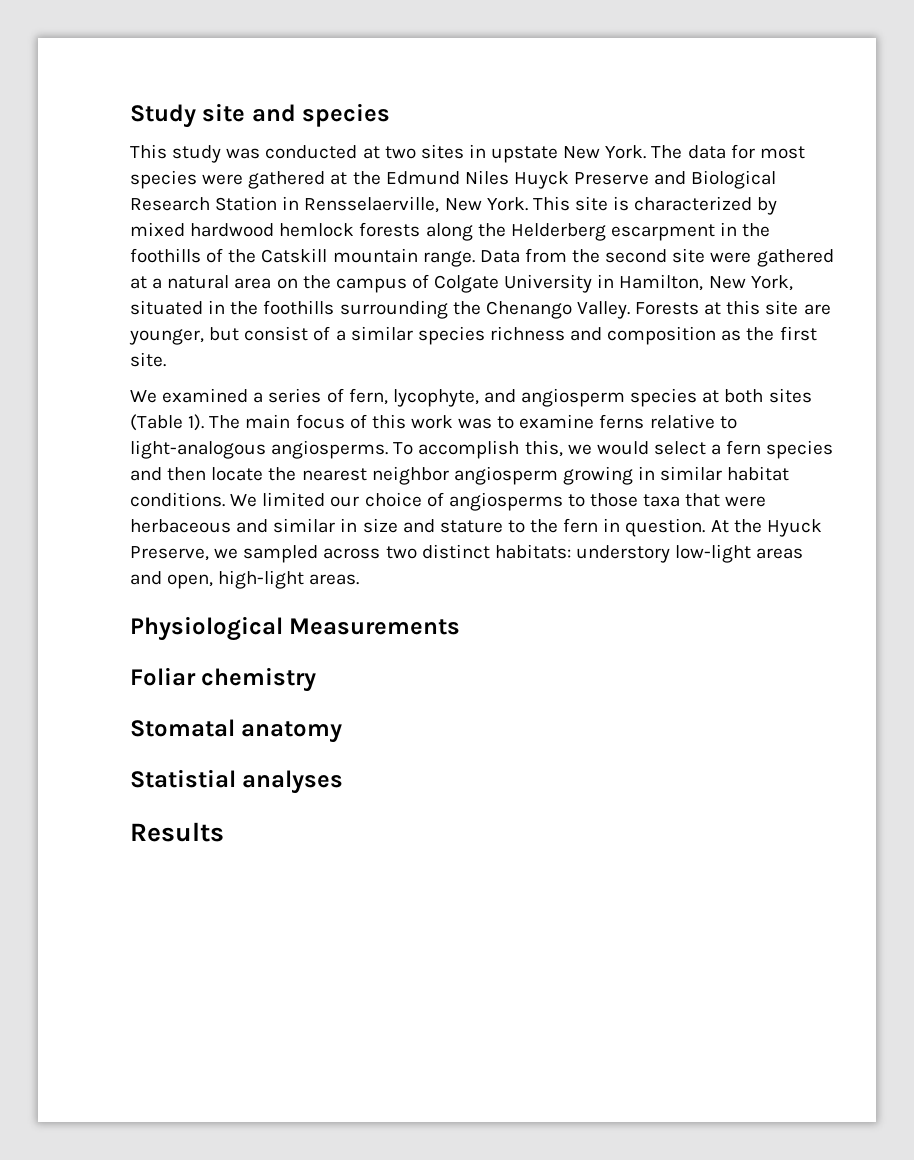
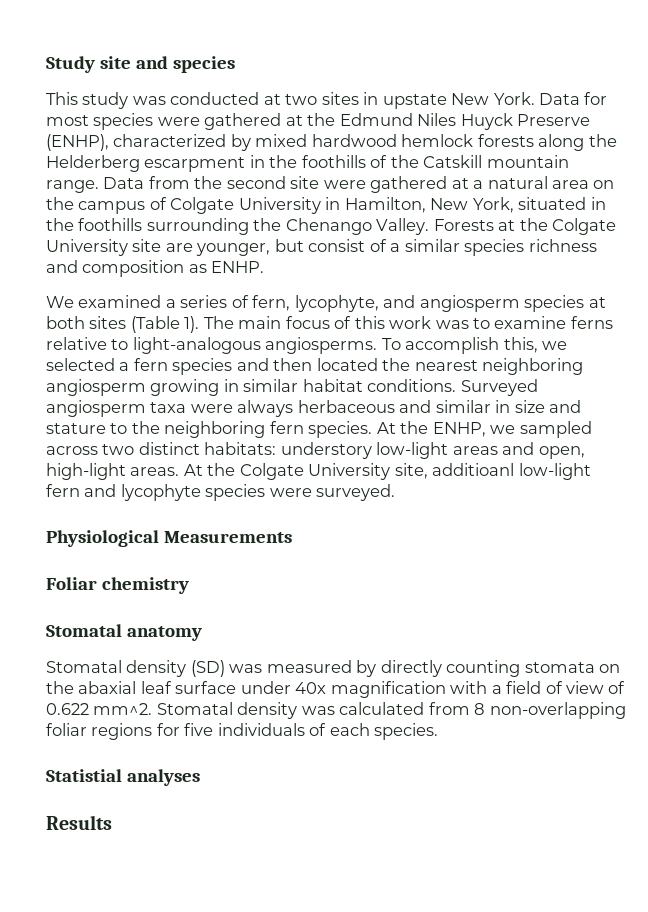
[651,145,726,159] The data -> [539,93,581,105] Data
[654,170,777,189] [130,196,630,213] and Biological Research Station in Rensselaerville, New York. This site is -> [46,134,109,151] (ENHP),
[726,300,761,315] this -> [519,218,617,235] [46,239,128,256] the Colgate University
[746,326,817,341] [130,352,166,367] the first site. -> [211,261,265,273] ENHP.
[596,441,706,455] would select -> [46,358,115,371] selected
[211,467,264,481] locate -> [316,358,378,371] located
[371,466,449,485] neighbor -> [482,358,584,375] neighboring
[230,492,767,511] We limited our choice of angiosperms to those taxa that were -> [460,379,538,396] [46,400,294,417] Surveyed angiosperm taxa were always
[563,518,822,537] [130,546,209,561] fern in question. At the Hyuck Preserve, -> [164,421,486,438] neighboring fern species. At the ENHP,
(360, 579) none -> [183,463,591,480] [46,484,396,501] At the Colgate University site, additioanl low-light fern and lycophyte species were surveyed.
(343, 732) none -> [46,660,621,677] [46,681,626,698] [46,702,626,719] [46,723,439,740] // Stomatal density (SD) was measured by directly counting stomata on the abaxial leaf surface under 40x magnification with a field of view of 0.622 mm^2. Stomatal density was calculated from 8 non-overlapping foliar regions for five individuals of each species.

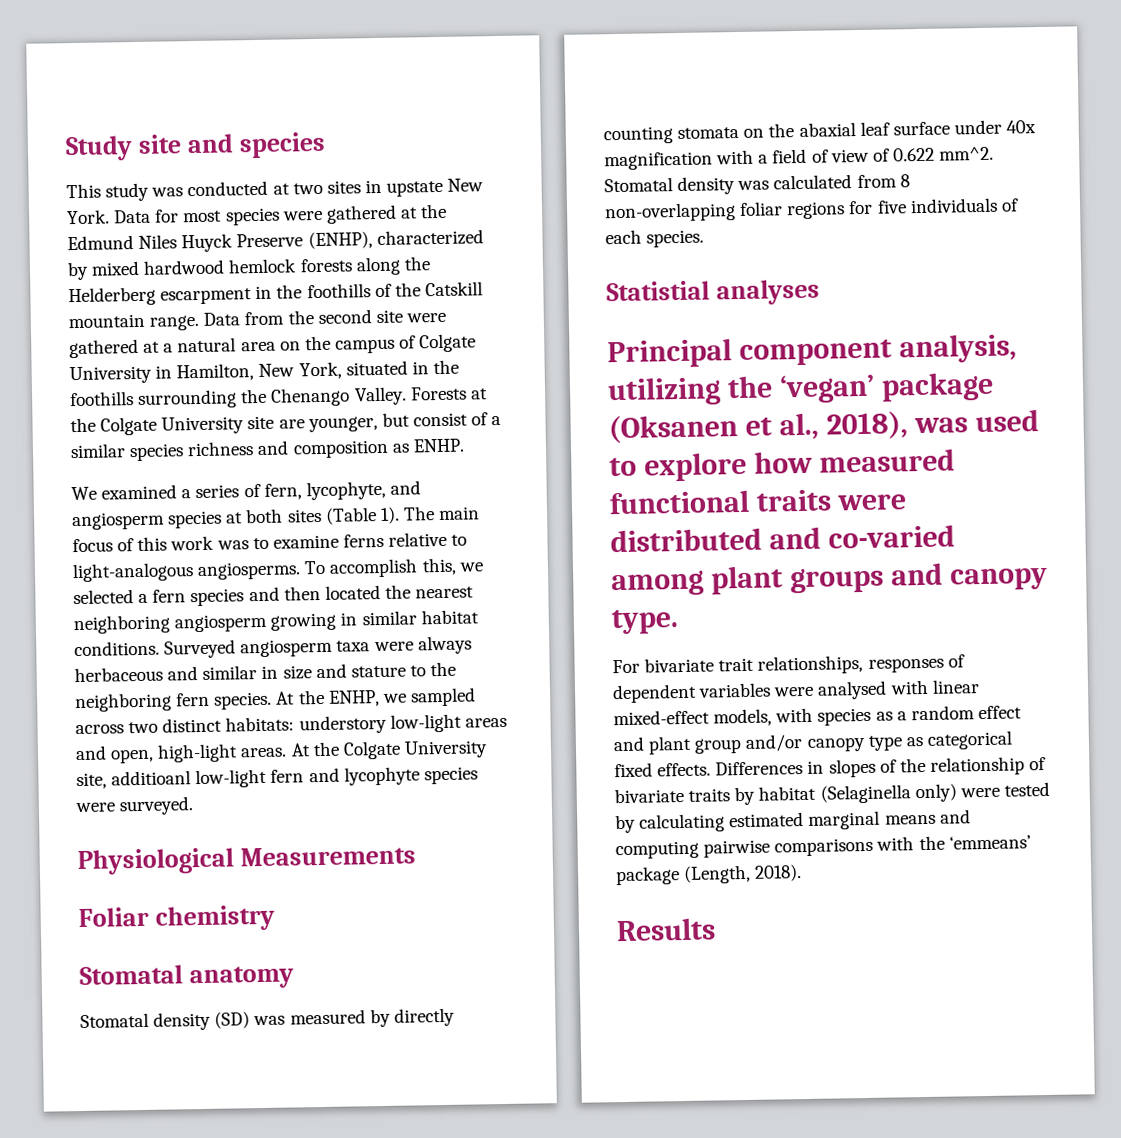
(200, 777) none -> [607,333,1017,369] [607,371,994,407] [608,409,1039,444] [609,448,955,482] [609,489,907,515] [610,524,955,553] [611,562,1048,597] [611,609,679,635] [612,654,965,675] [612,679,980,704] [613,705,1022,727] [613,730,1013,755] [614,756,1047,778] [614,781,1050,806] [615,809,971,834] [615,835,1031,860] [615,864,803,886] // Principal component analysis, utilizing the ‘vegan’ package (Oksanen et al., 2018), was used to explore how measured functional traits were distributed and co-varied among plant groups and canopy type. // For bivariate trait relationships, responses of dependent variables were analysed with linear mixed-effect models, with species as a random effect and plant group and/or canopy type as categorical fixed effects. Differences in slopes of the relationship of bivariate traits by habitat (Selaginella only) were tested by calculating estimated marginal means and computing pairwise comparisons with the ‘emmeans’ package (Length, 2018).

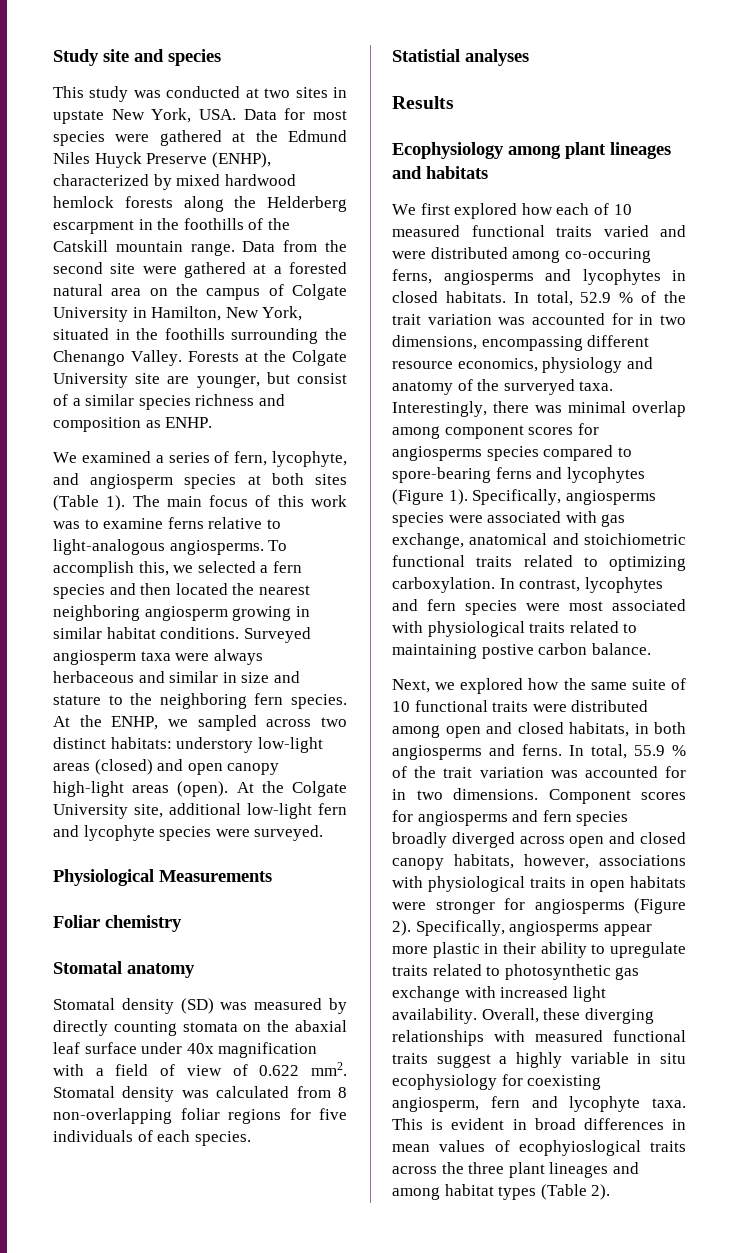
[66,209,110,225] York. -> [151,108,236,123] York, USA.
(174, 348) none -> [289,262,347,274] forested
[75,743,288,764] and open, high-light areas. -> [94,759,280,775] [53,781,229,797] (closed) and open canopy high-light areas (open).
[111,770,192,786] additioanl -> [169,803,241,815] additional
[939,146,995,161] mm^2. -> [311,1062,347,1076] mm2.
[607,333,1017,369] [607,371,994,407] [608,409,1039,444] [609,448,955,482] [609,489,907,515] [610,524,955,553] [611,562,1048,597] [611,609,679,635] [612,654,965,675] [612,679,980,704] [613,705,1022,727] [613,730,1013,755] [614,756,1047,778] [614,781,1050,806] [615,809,971,834] [615,835,1031,860] [615,864,803,886] [616,917,716,942] Principal component analysis, utilizing the ‘vegan’ package (Oksanen et al., 2018), was used to explore how measured functional traits were distributed and co-varied among plant groups and canopy type. // For bivariate trait relationships, responses of dependent variables were analysed with linear mixed-effect models, with species as a random effect and plant group and/or canopy type as categorical fixed effects. Differences in slopes of the relationship of bivariate traits by habitat (Selaginella only) were tested by calculating estimated marginal means and computing pairwise comparisons with the ‘emmeans’ package (Length, 2018). // Results -> [392,96,454,109] [392,142,671,159] [392,166,488,179] [392,203,632,219] [392,225,686,237] [392,247,651,263] [392,269,686,285] [392,291,686,306] [392,313,686,325] [392,335,650,351] [392,357,653,373] [392,379,614,395] [392,401,686,417] [392,423,599,439] [392,445,632,461] [392,467,645,483] [392,489,656,505] [392,511,626,527] [392,533,686,549] [392,555,686,571] [392,577,663,593] [392,599,686,615] [392,621,638,637] [392,643,651,659] [392,678,686,694] [392,700,649,712] [392,722,686,738] [392,744,686,760] [392,766,686,778] [392,788,686,804] [392,810,629,826] [392,832,686,848] [392,854,686,870] [392,876,686,892] [392,898,686,914] [392,920,652,936] [392,942,686,958] [392,964,640,980] [392,986,606,1002] [392,1008,654,1024] [392,1030,686,1046] [392,1052,686,1068] [392,1074,602,1090] [392,1096,686,1112] [392,1118,686,1130] [392,1140,686,1156] [392,1162,639,1178] [392,1184,611,1200] Results // Ecophysiology among plant lineages and habitats // We first explored how each of 10 measured functional traits varied and were distributed among co-occuring ferns, angiosperms and lycophytes in closed habitats. In total, 52.9 % of the trait variation was accounted for in two dimensions, encompassing different resource economics, physiology and anatomy of the surveryed taxa. Interestingly, there was minimal overlap among component scores for angiosperms species compared to spore-bearing ferns and lycophytes (Figure 1). Specifically, angiosperms species were associated with gas exchange, anatomical and stoichiometric functional traits related to optimizing carboxylation. In contrast, lycophytes and fern species were most associated with physiological traits related to maintaining postive carbon balance. // Next, we explored how the same suite of 10 functional traits were distributed among open and closed habitats, in both angiosperms and ferns. In total, 55.9 % of the trait variation was accounted for in two dimensions. Component scores for angiosperms and fern species broadly diverged across open and closed canopy habitats, however, associations with physiological traits in open habitats were stronger for angiosperms (Figure 2). Specifically, angiosperms appear more plastic in their ability to upregulate traits related to photosynthetic gas exchange with increased light availability. Overall, these diverging relationships with measured functional traits suggest a highly variable in situ ecophysiology for coexisting angiosperm, fern and lycophyte taxa. This is evident in broad differences in mean values of ecophyioslogical traits across the three plant lineages and among habitat types (Table 2).

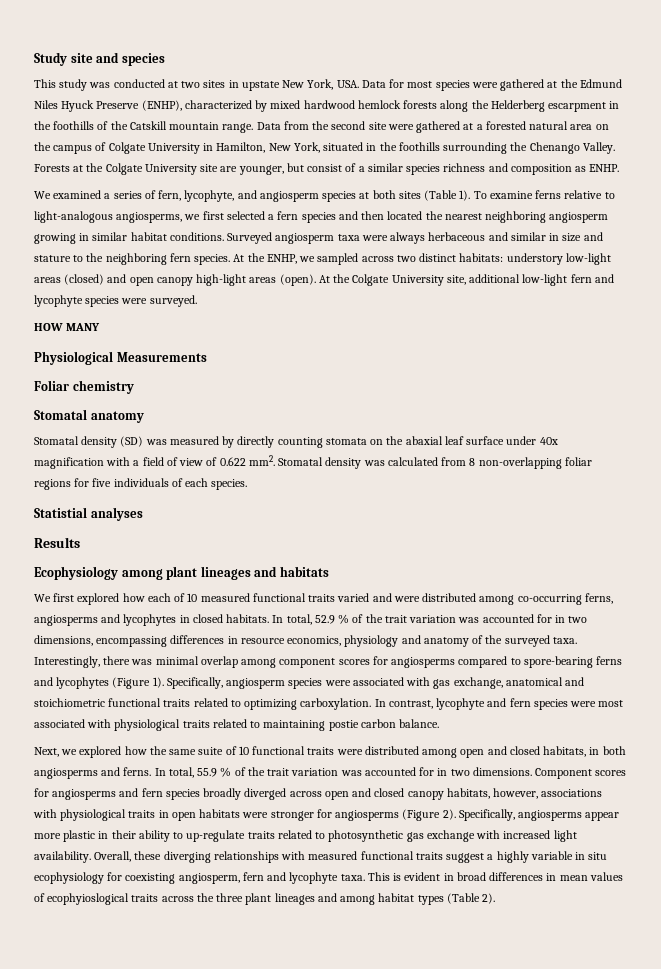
[94,152,142,168] Huyck -> [61,100,95,112] Hyuck
[132,495,347,507] [53,519,99,529] The main focus of this work was to -> [473,191,487,199] To
[169,540,288,555] [53,561,194,577] angiosperms. To accomplish this, we -> [116,211,224,223] angiosperms, we first
(324, 833) none -> [34,323,101,331] // HOW MANY
[564,248,651,263] co-occuring -> [517,594,582,605] co-occurring
[587,335,650,347] different -> [170,635,238,644] differences in
[503,379,575,395] surveryed -> [504,635,550,647] surveyed
[486,446,539,461] species -> (456, 662) none
[565,490,656,505] angiosperms -> [226,678,286,689] angiosperm
[584,577,663,593] lycophytes -> [436,698,486,710] lycophyte
[481,644,534,659] postive -> [328,720,359,731] postie
[610,942,686,958] upregulate -> [186,830,246,842] up-regulate

